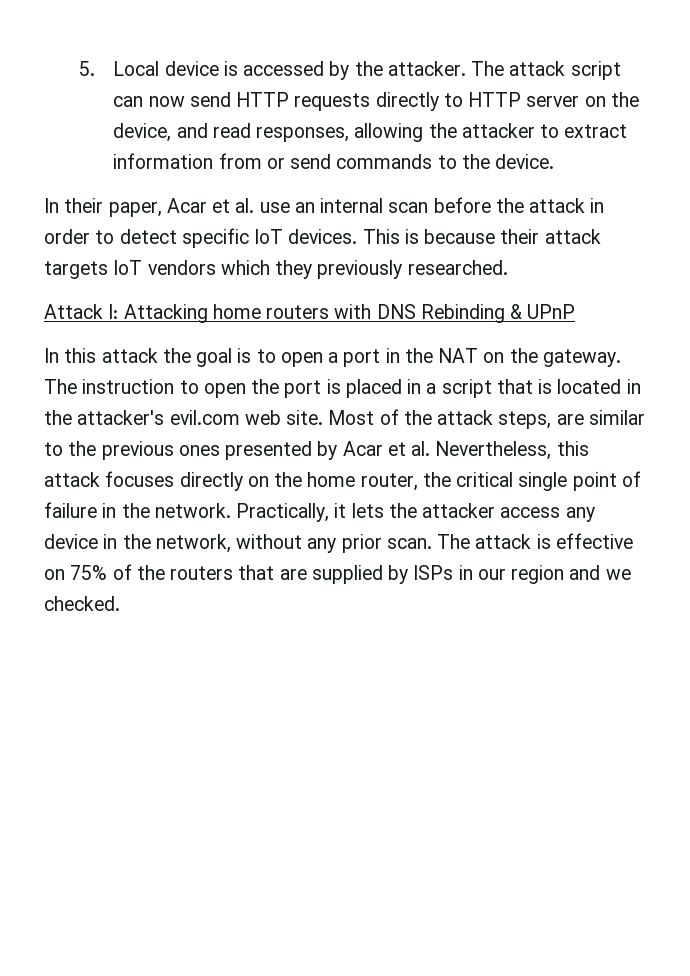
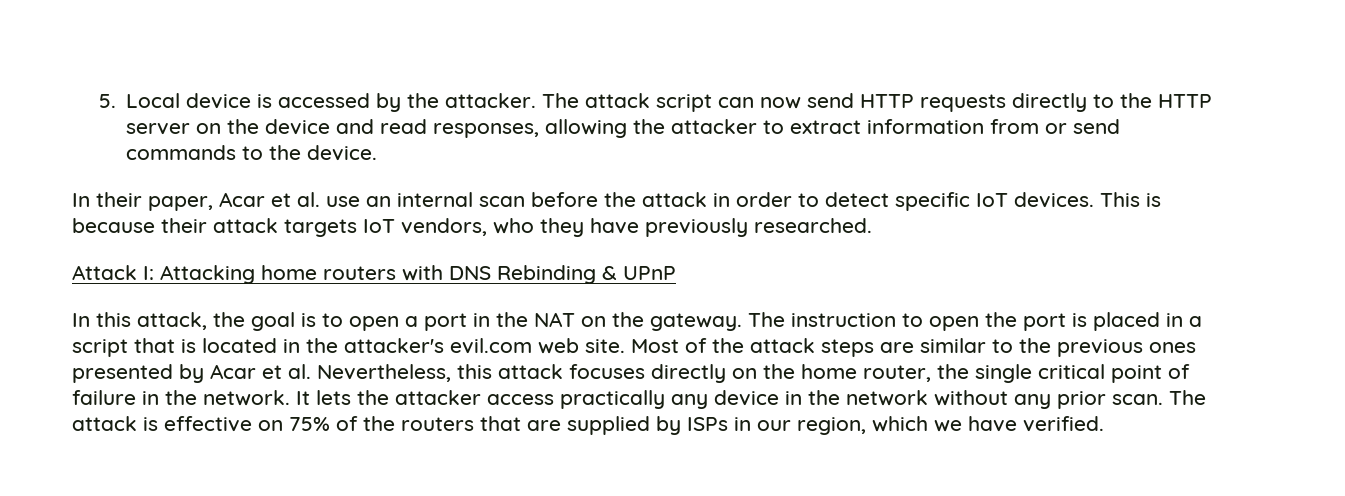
(463, 100) none -> [1120,93,1153,108] the
[113,123,172,142] device, -> [265,119,331,135] device
[147,260,313,279] vendors which they -> [401,218,639,237] vendors, who they have
[101,348,158,363] attack -> [137,312,207,330] attack,
[498,411,552,429] steps, -> [821,339,874,357] steps
[456,472,568,491] critical single -> [975,364,1105,383] single critical
[236,503,347,522] Practically, it -> [296,391,310,405] It
(561, 512) none -> [560,390,665,409] practically
[155,534,231,553] network, -> [846,390,928,406] network
[511,565,631,584] [44,596,120,611] region and we checked. -> [797,416,1104,435] region, which we have verified.

